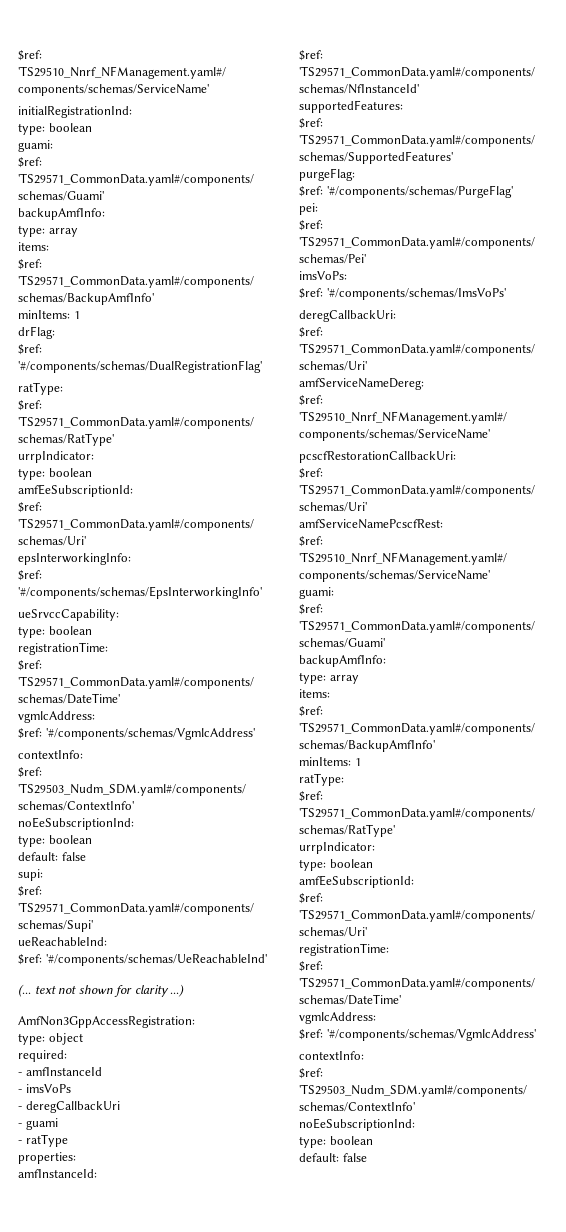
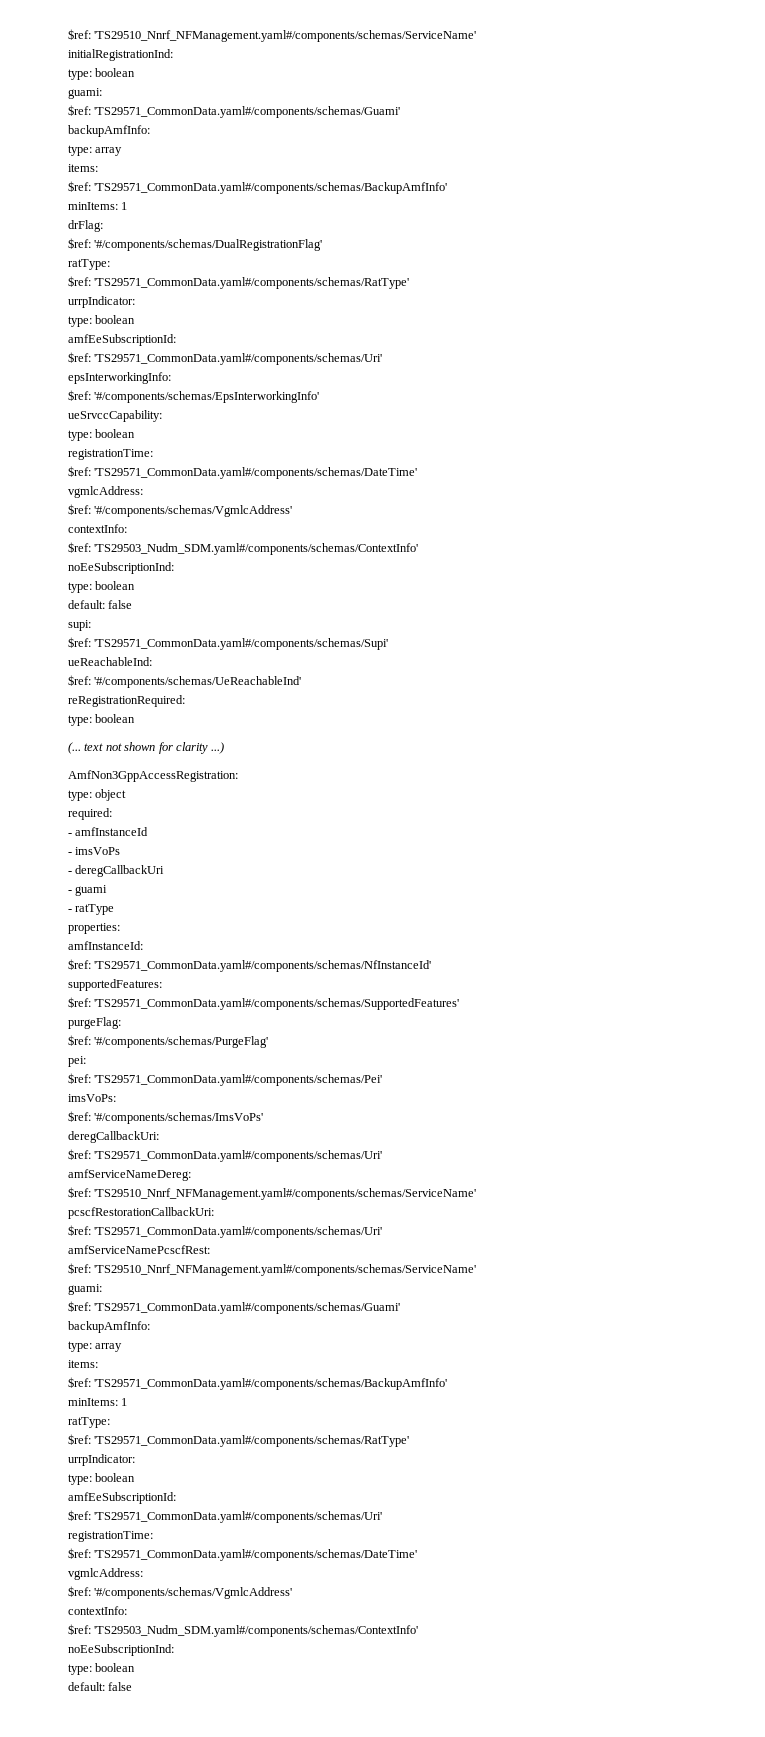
(267, 960) none -> [68,695,185,707] [68,714,136,726] // reRegistrationRequired: // type: boolean

